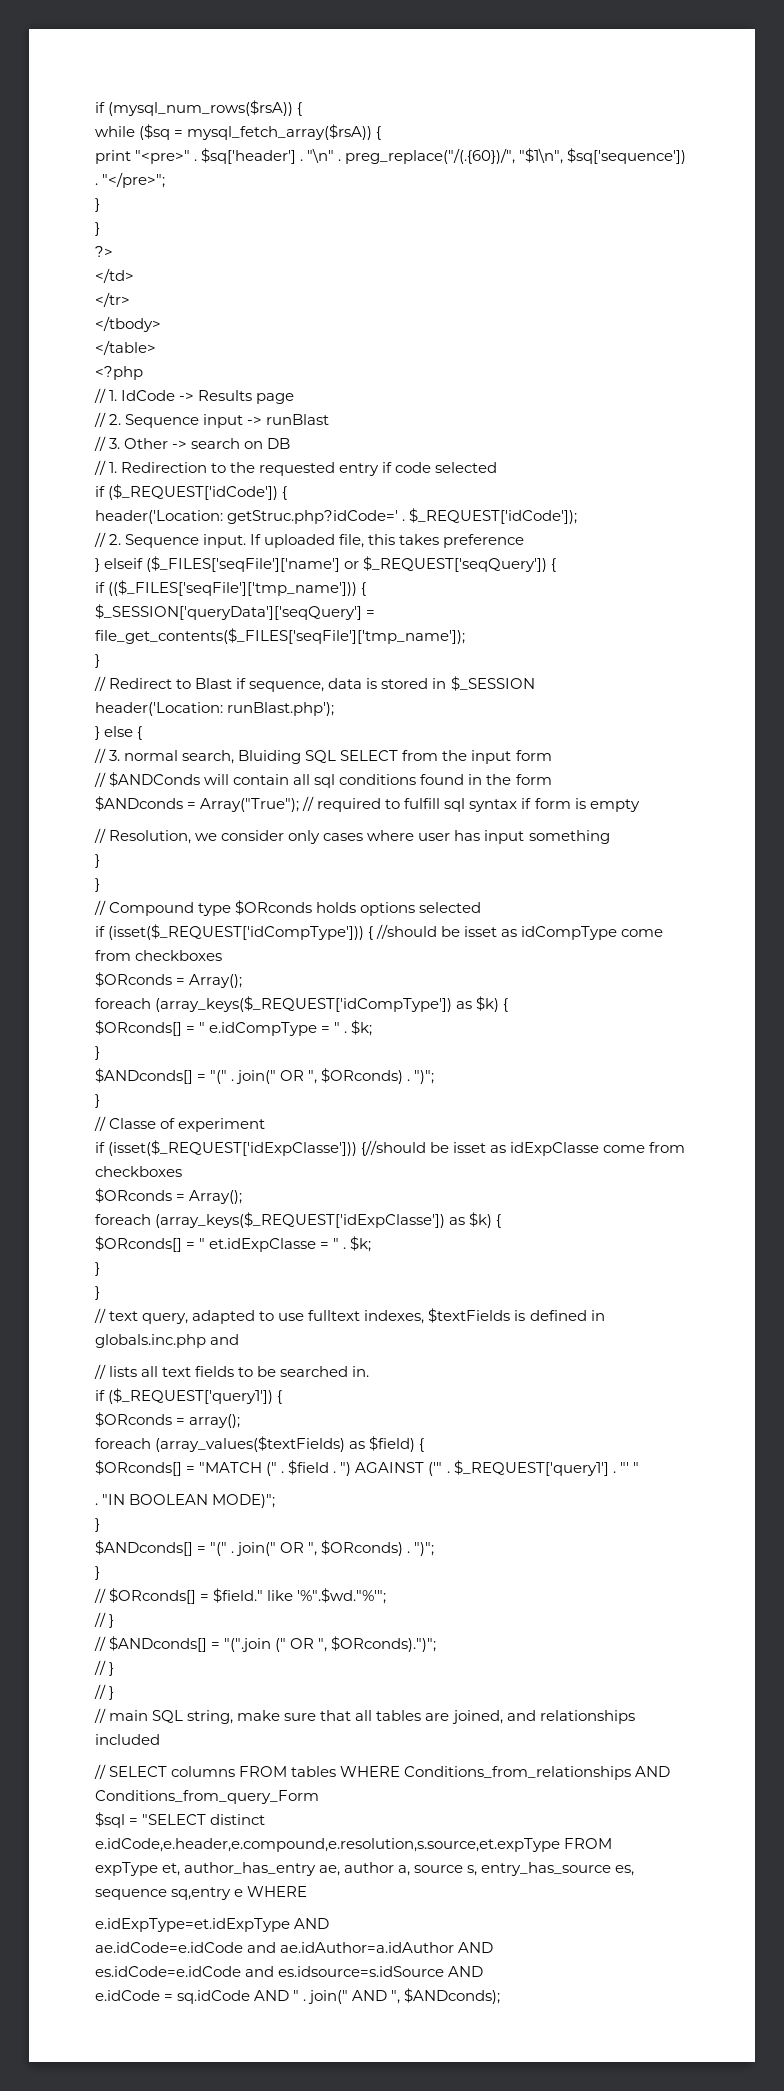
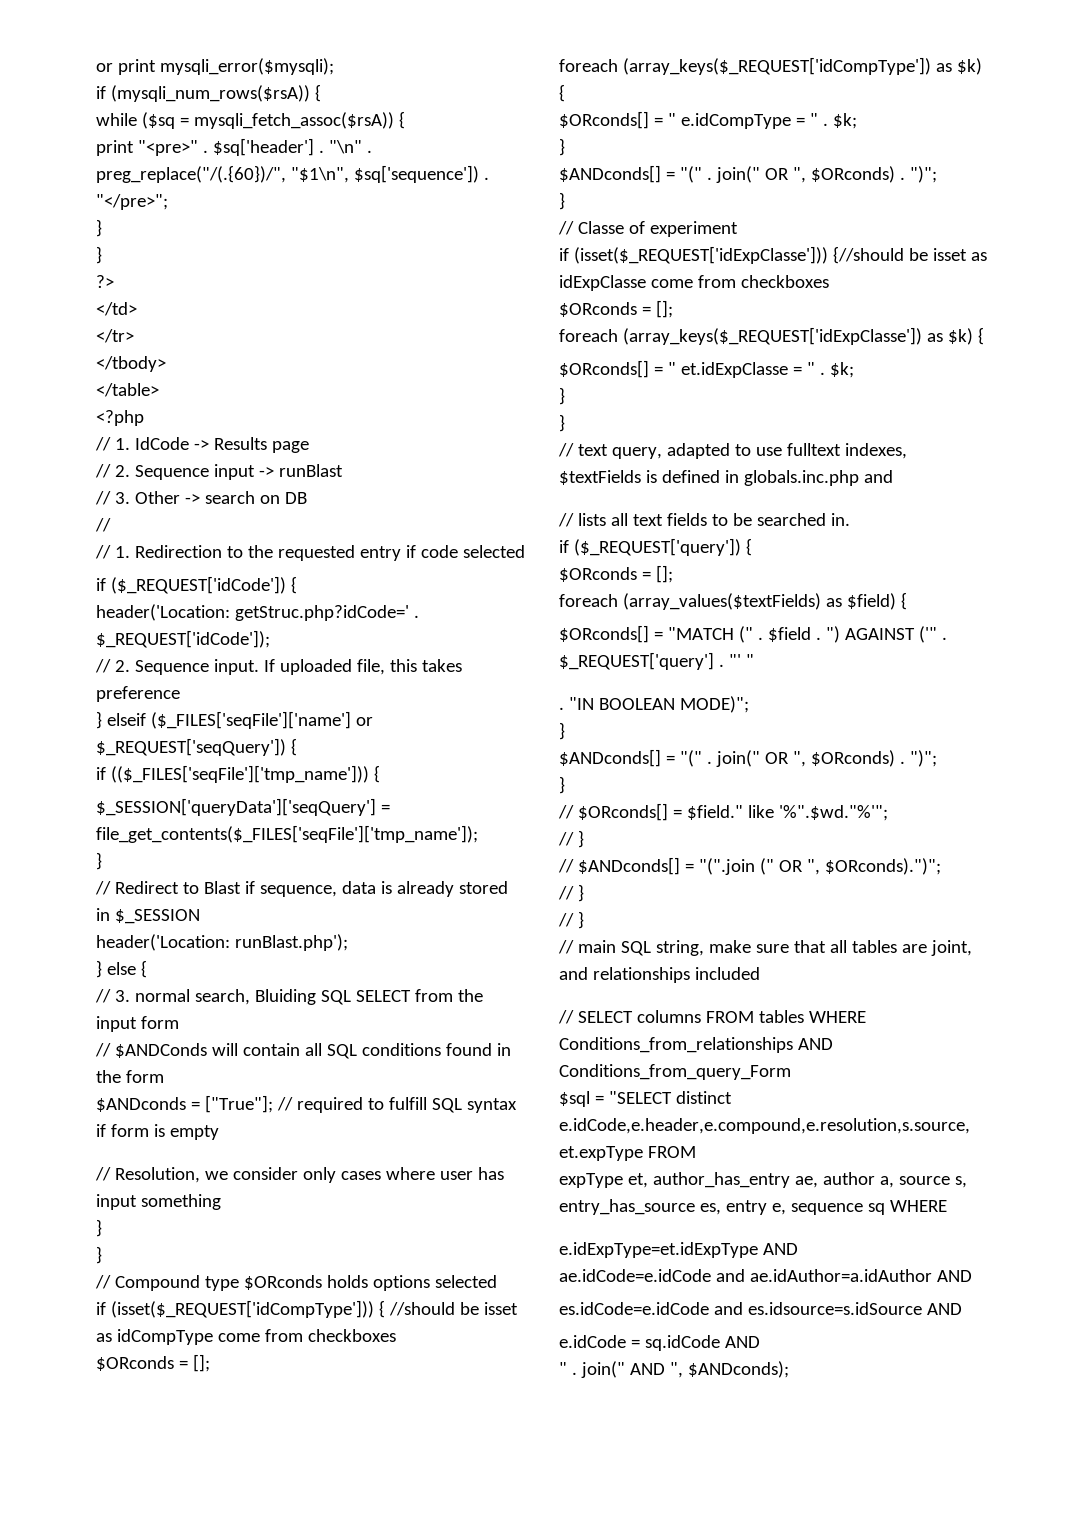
[95,100,294,116] if (mysql_num_rows($rsA)) -> [96,58,334,75] [96,85,310,102] or print mysqli_error($mysqli); // if (mysqli_num_rows($rsA))
[187,124,373,140] mysql_fetch_array($rsA)) -> [193,112,394,129] mysqli_fetch_assoc($rsA))
(106, 467) none -> [95,545,111,559] // //
(378, 683) none -> [396,881,454,897] already
[314,774,336,788] sql -> [326,1044,357,1059] SQL
[200,798,300,812] Array("True"); -> [204,1095,273,1113] ["True"];
[444,798,466,812] sql -> [431,1098,462,1113] SQL
[189,974,243,988] Array(); -> [192,1354,210,1372] [];
[189,1190,243,1204] Array(); -> [655,300,673,318] [];
[108,1388,274,1404] ($_REQUEST['query1']) -> [573,538,741,556] ($_REQUEST['query'])
[189,1414,241,1428] array(); -> [655,565,673,583] [];
[453,1460,609,1476] $_REQUEST['query1'] -> [559,652,714,670] $_REQUEST['query']
[451,1710,503,1724] joined, -> [930,940,972,956] joint,
[95,1887,244,1900] sequence sq,entry e -> [725,1200,885,1215] entry e, sequence sq
(290, 1995) none -> (760, 1342) //

